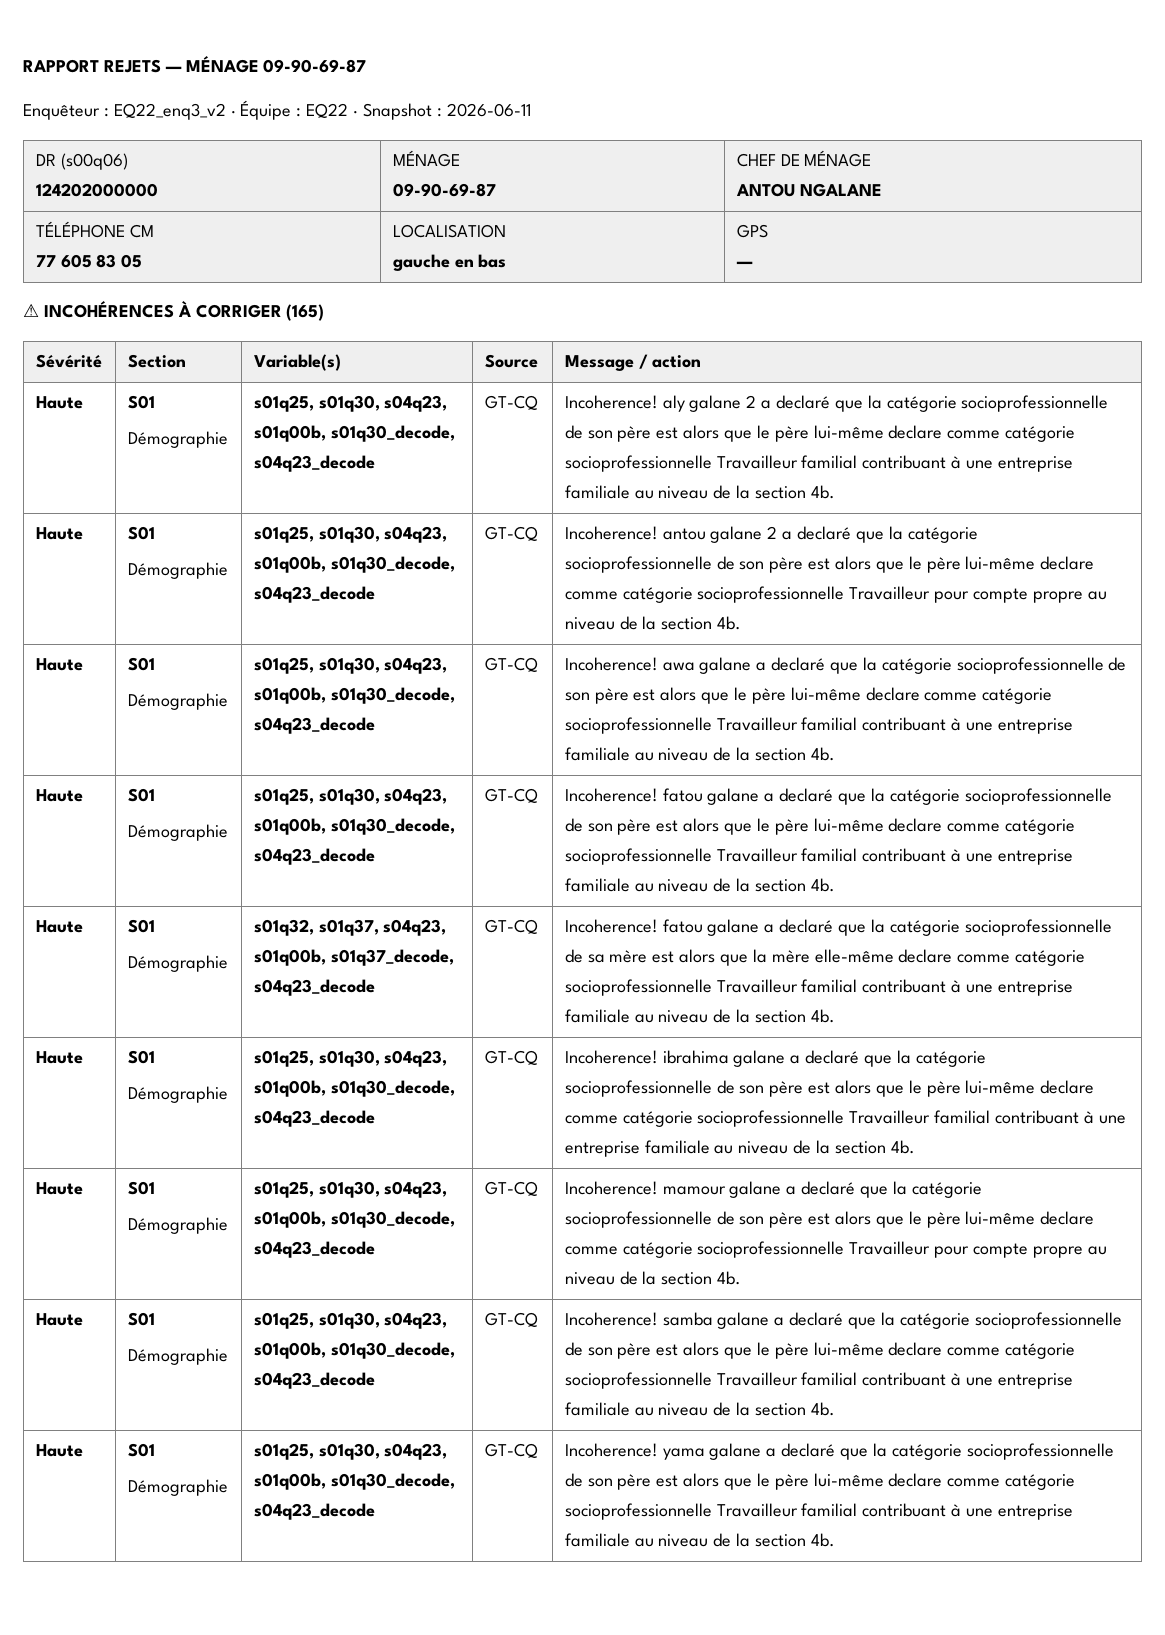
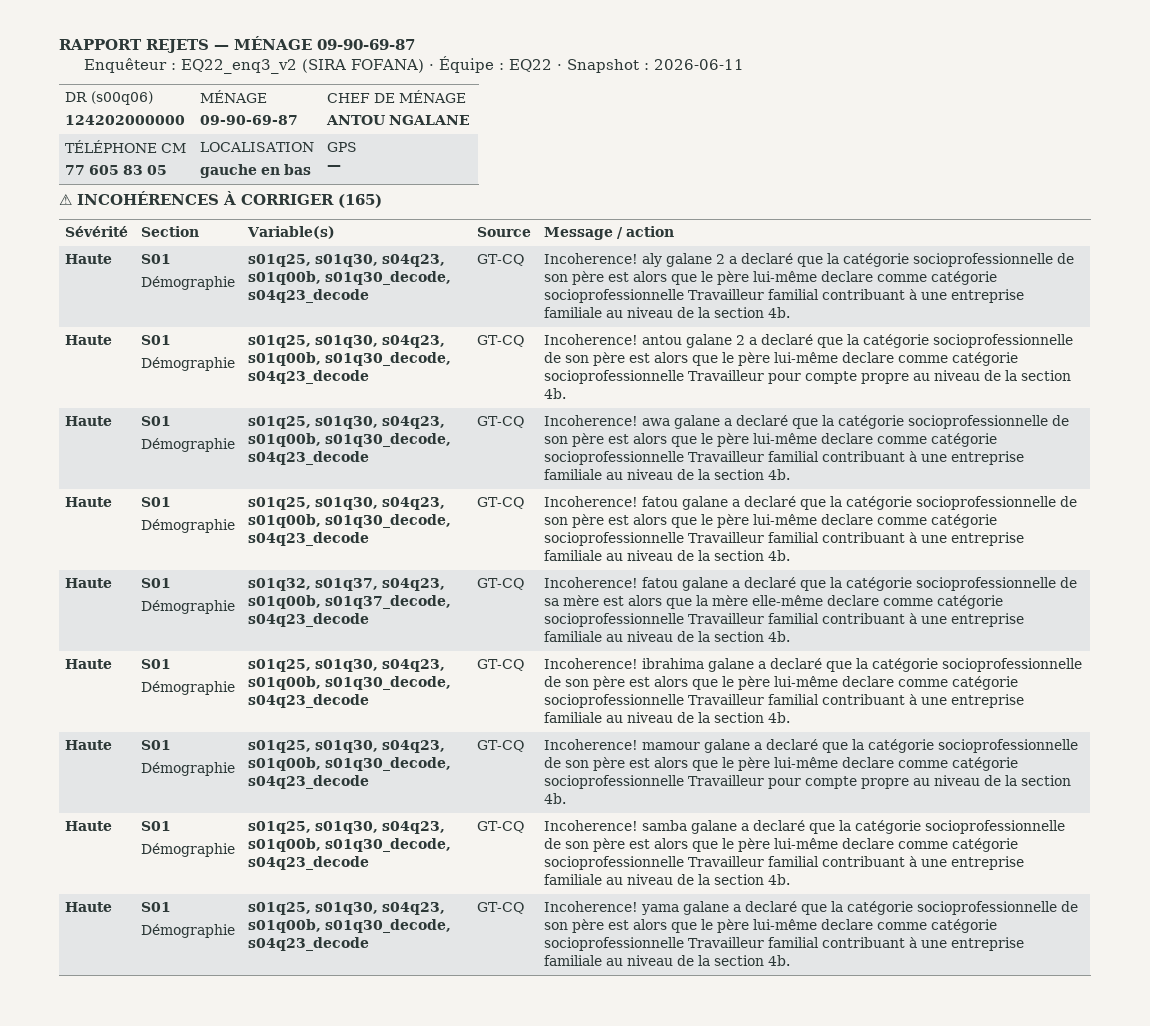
(226, 111) none -> [301,59,424,73] (SIRA FOFANA)

